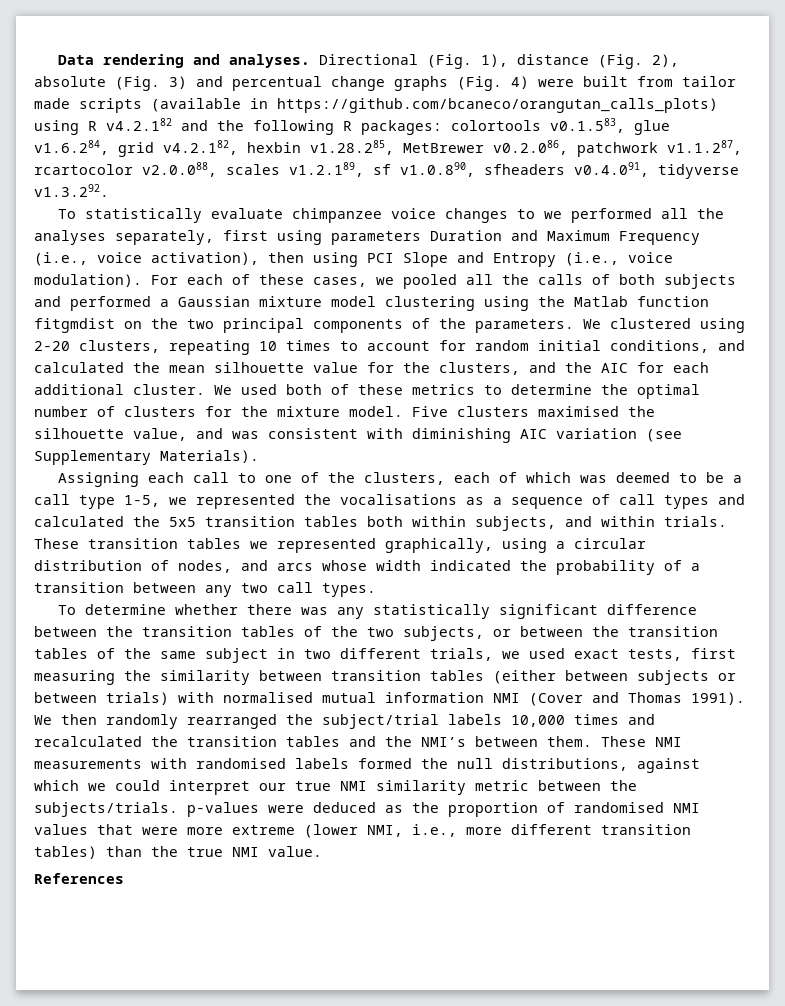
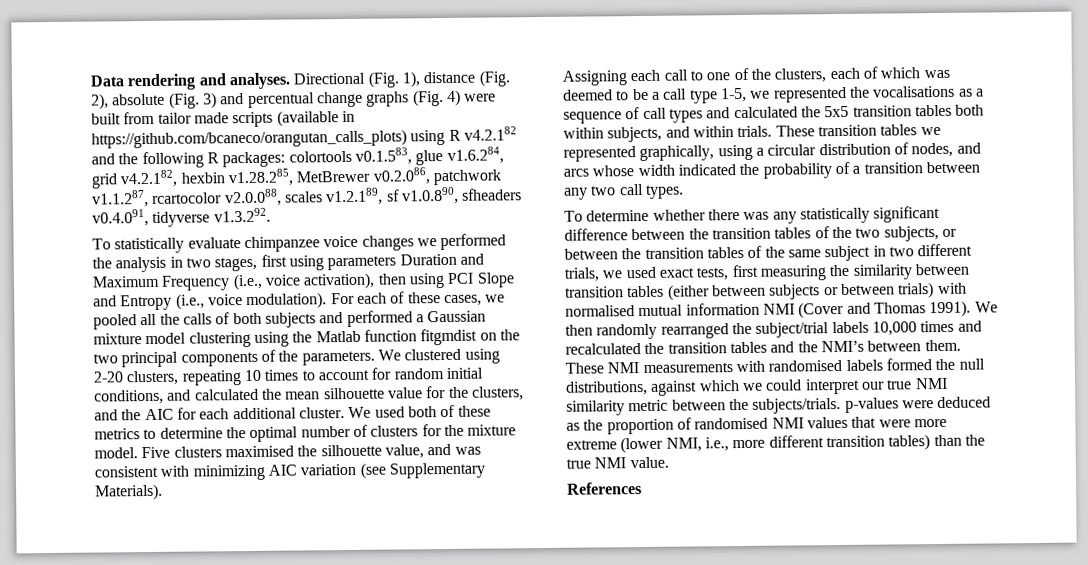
[517,209,536,219] to -> (414, 243) none
[661,208,725,219] [34,230,214,245] all the analyses separately, -> [92,256,258,273] the analysis in two stages,
[412,428,511,443] diminishing -> [192,464,265,481] minimizing

